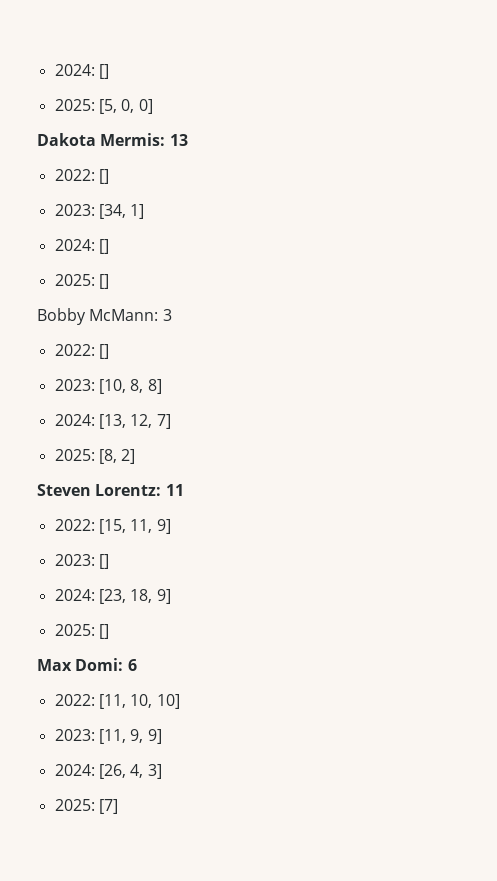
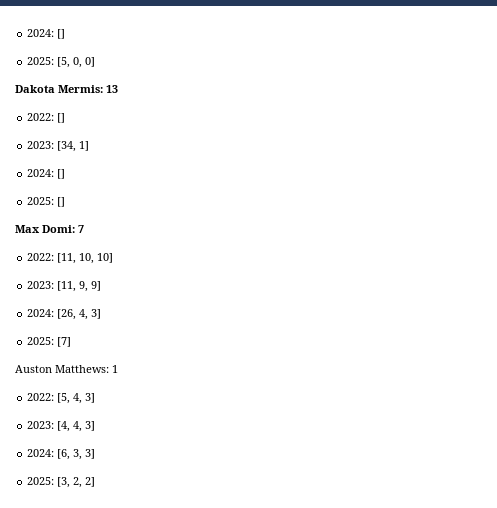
[37,308,172,325] [54,344,109,359] [54,379,162,394] [54,414,171,429] [54,449,136,464] [37,484,184,496] [54,519,171,534] [54,554,109,569] [54,589,171,604] [54,624,109,639] // Bobby McMann: 3 // 2022: [] // 2023: [10, 8, 8] // 2024: [13, 12, 7] // 2025: [8, 2] // Steven Lorentz: 11 // 2022: [15, 11, 9] // 2023: [] // 2024: [23, 18, 9] // 2025: [] -> (66, 202) none
[127,659,137,671] 6 -> [78,225,84,233] 7
(118, 806) none -> [15,365,118,373] [27,393,96,404] [27,421,96,432] [27,449,96,460] [27,477,96,488] // Auston Matthews: 1 // 2022: [5, 4, 3] // 2023: [4, 4, 3] // 2024: [6, 3, 3] // 2025: [3, 2, 2]

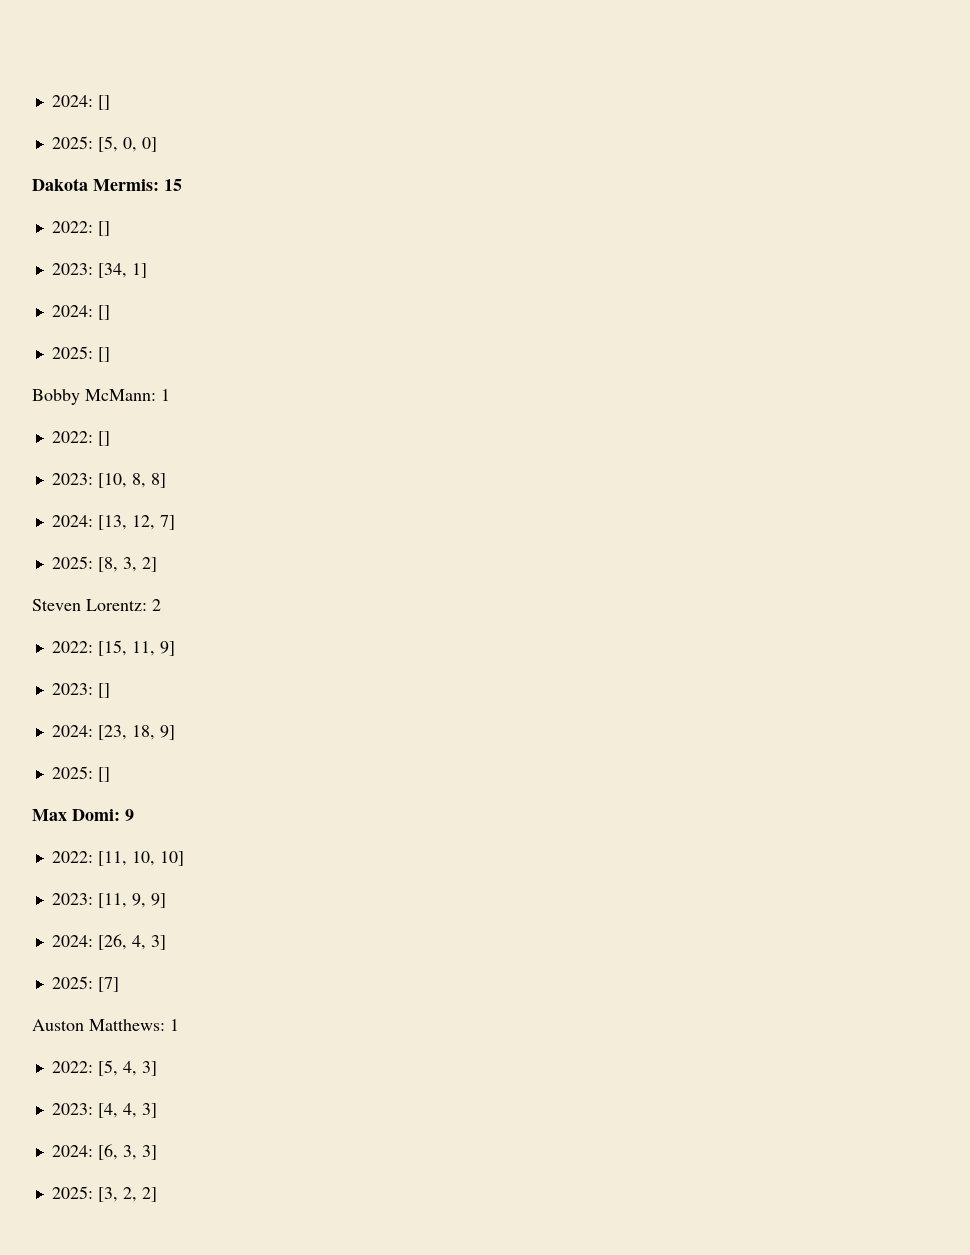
[106,85,118,93] 13 -> [164,179,182,191] 15
(66, 202) none -> [32,389,170,405] [51,431,110,446] [51,473,166,488] [51,515,175,530] [51,556,157,572] [32,599,161,611] [51,640,175,656] [51,683,110,698] [51,725,175,740] [51,766,110,782] // Bobby McMann: 1 // 2022: [] // 2023: [10, 8, 8] // 2024: [13, 12, 7] // 2025: [8, 3, 2] // Steven Lorentz: 2 // 2022: [15, 11, 9] // 2023: [] // 2024: [23, 18, 9] // 2025: []
[78,225,84,233] 7 -> [125,809,134,821] 9

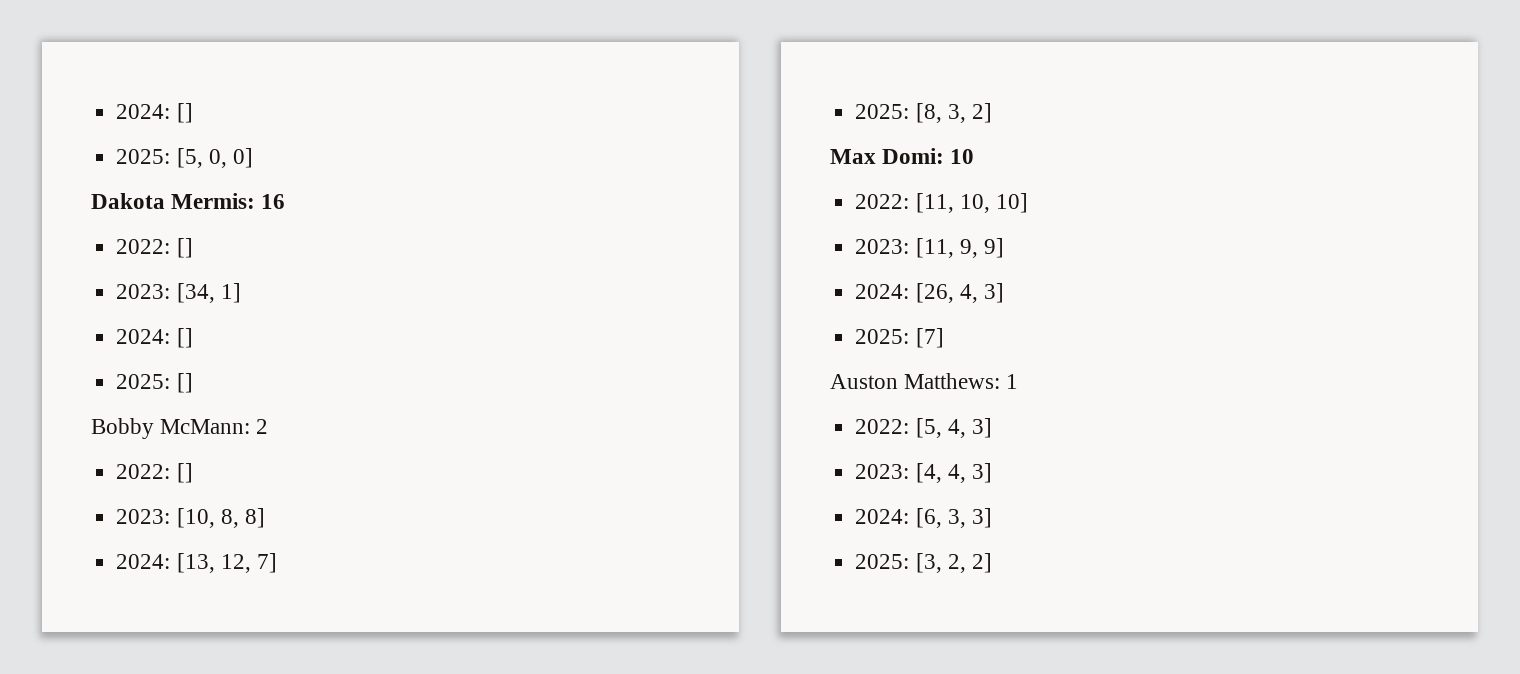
[164,179,182,191] 15 -> [261,194,286,209] 16
[161,389,170,401] 1 -> [256,419,269,434] 2
[32,599,161,611] [51,640,175,656] [51,683,110,698] [51,725,175,740] [51,766,110,782] // Steven Lorentz: 2 // 2022: [15, 11, 9] // 2023: [] // 2024: [23, 18, 9] // 2025: [] -> (992, 113) none
[125,809,134,821] 9 -> [950,149,975,164] 10

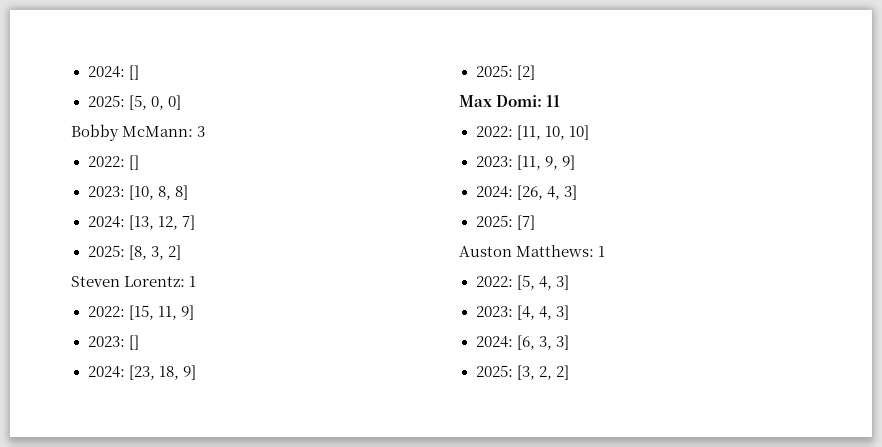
[91,193,286,209] [116,238,193,258] [116,283,241,303] [116,328,193,348] [116,373,193,393] // Dakota Mermis: 16 // 2022: [] // 2023: [34, 1] // 2024: [] // 2025: [] -> (181, 102) none
[256,419,269,434] 2 -> [197,126,206,137] 3
(992, 113) none -> [71,276,197,287] [87,305,194,320] [87,335,139,350] [87,365,196,380] [475,65,535,80] // Steven Lorentz: 1 // 2022: [15, 11, 9] // 2023: [] // 2024: [23, 18, 9] // 2025: [2]
[950,149,975,164] 10 -> [546,95,561,107] 11

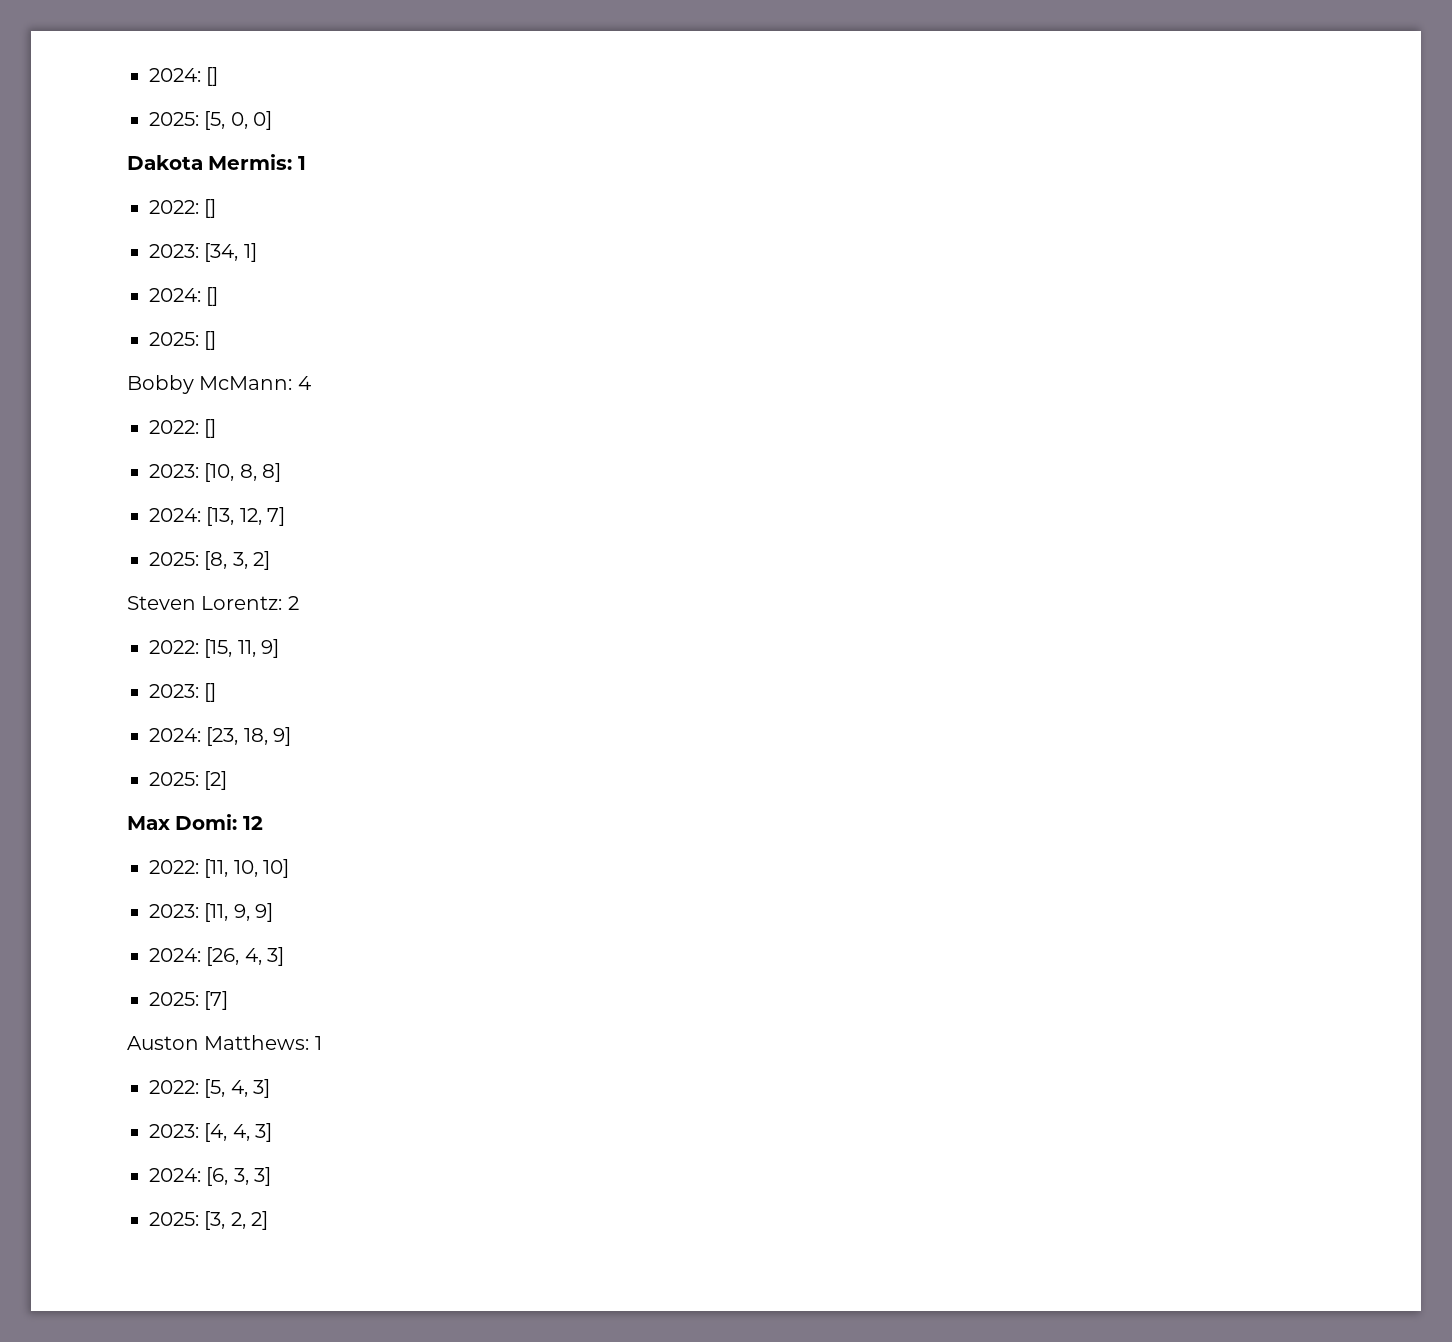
(181, 102) none -> [127,154,306,170] [149,199,217,218] [149,243,257,262] [149,287,219,306] [149,331,217,350] // Dakota Mermis: 1 // 2022: [] // 2023: [34, 1] // 2024: [] // 2025: []
[197,126,206,137] 3 -> [297,376,311,390] 4
[189,276,197,287] 1 -> [287,596,299,610] 2
[546,95,561,107] 11 -> [242,816,263,830] 12

